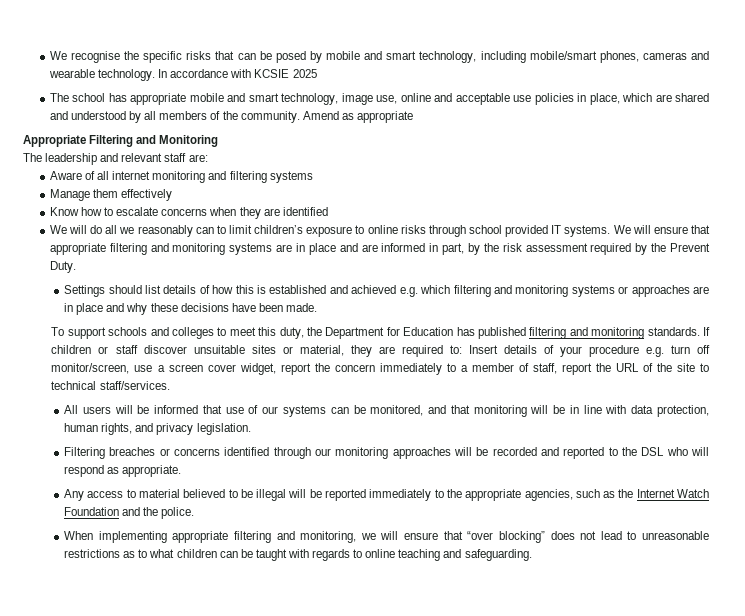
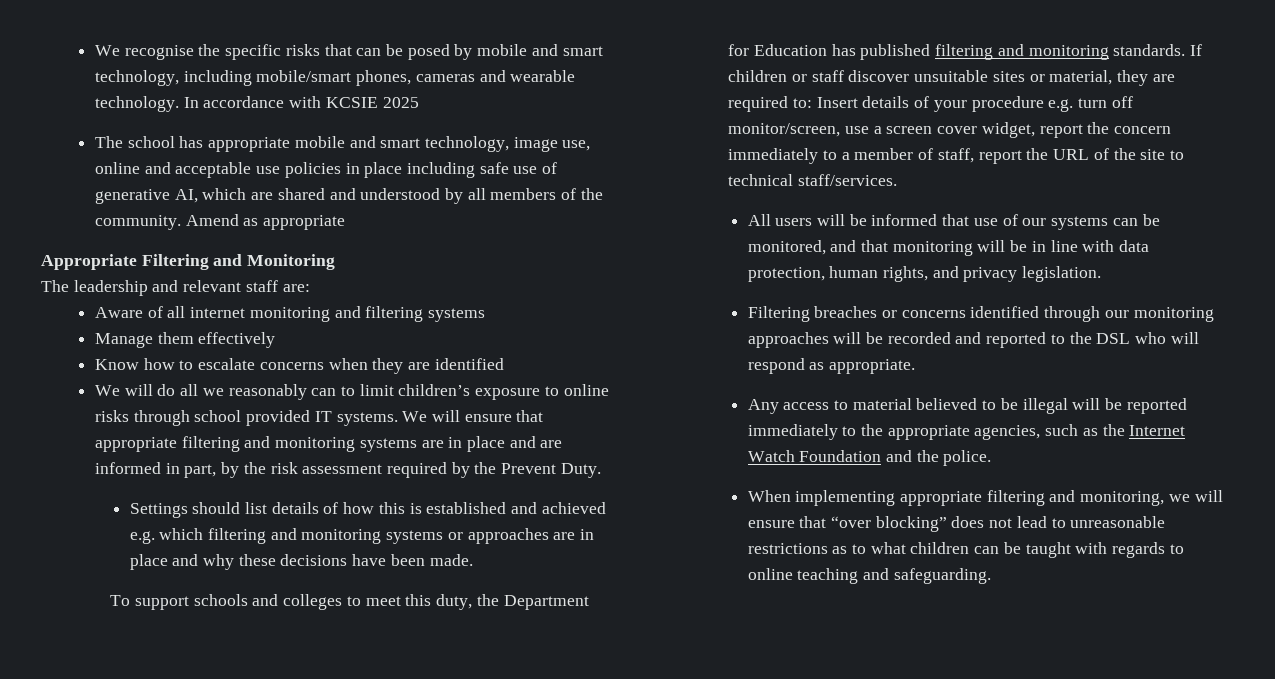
[589,93,620,105] place, -> [364,162,558,178] [94,189,198,204] place including safe use of generative AI,

